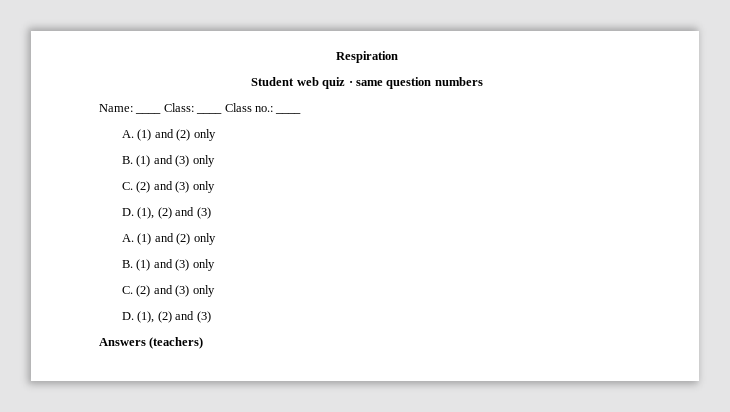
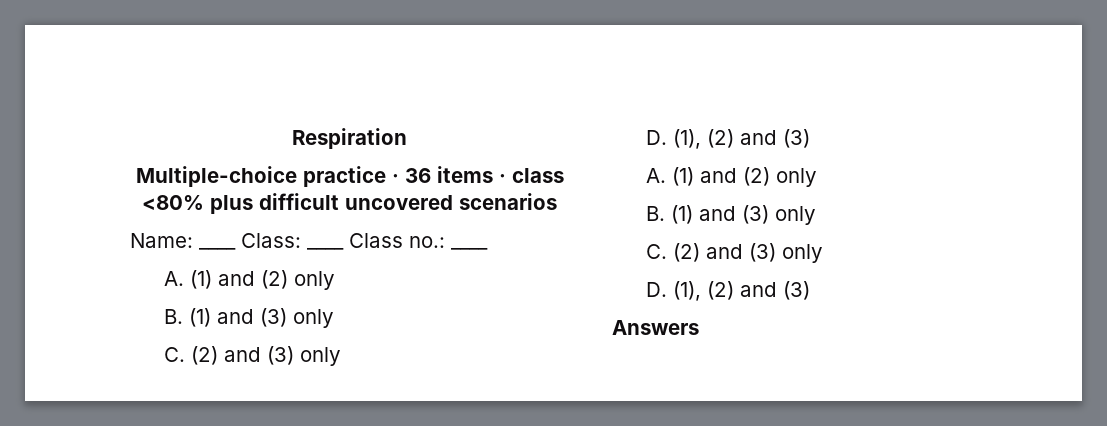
[251,77,483,89] Student web quiz · same question numbers -> [135,166,564,187] [142,193,557,214] Multiple-choice practice · 36 items · class <80% plus difficult uncovered scenarios
[149,337,204,349] (teachers) -> (699, 327) none

